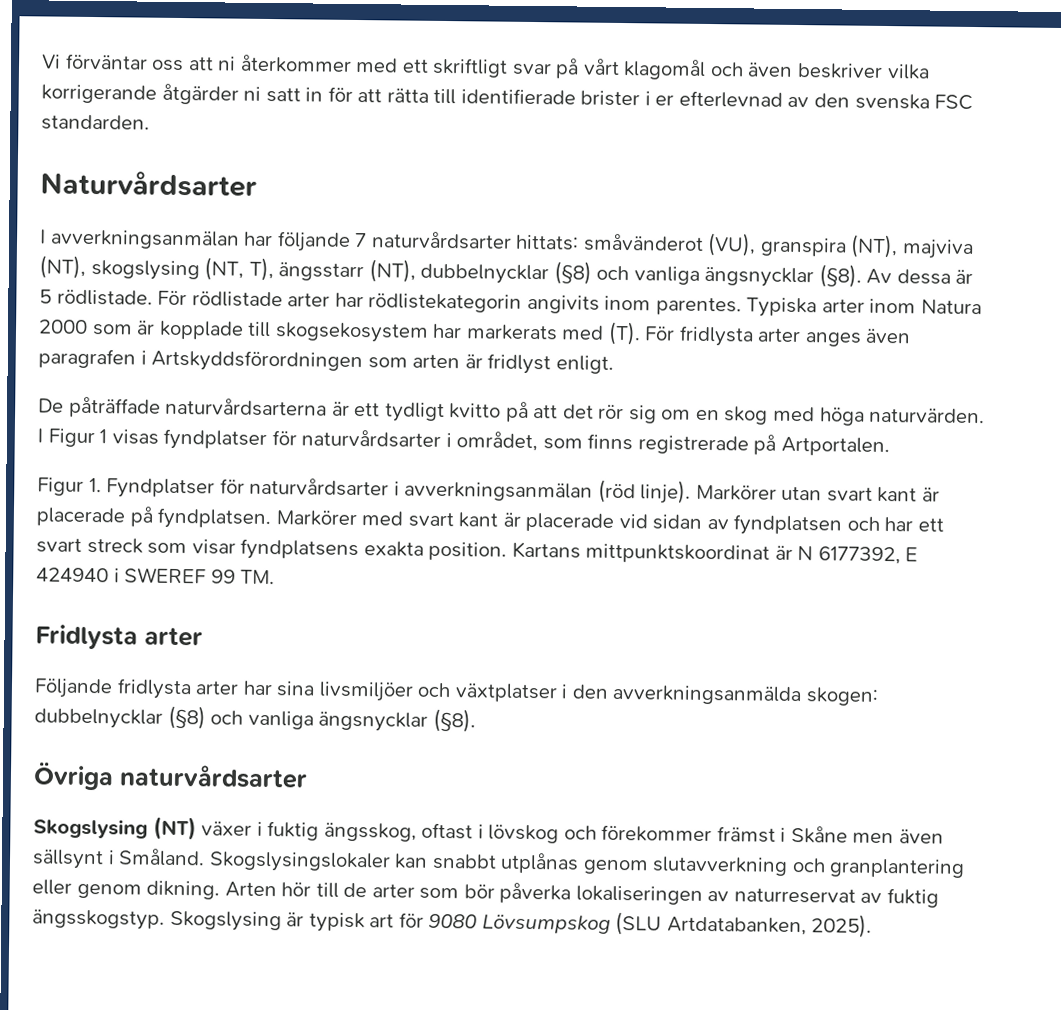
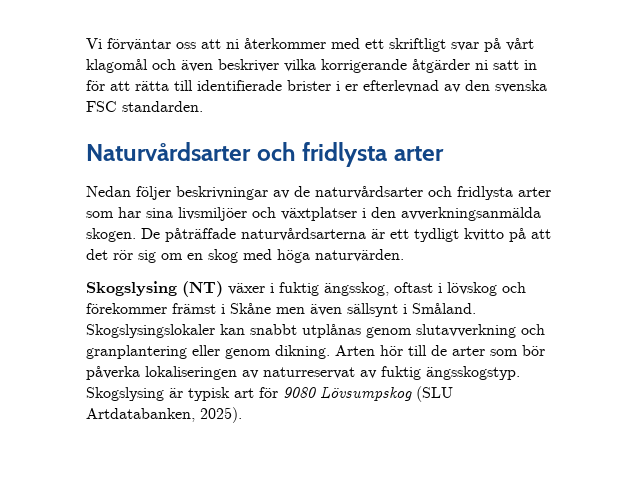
[40,229,974,260] [39,255,974,288] [39,289,982,318] [38,319,912,347] [38,348,614,375] // I avverkningsanmälan har följande 7 naturvårdsarter hittats: småvänderot (VU), granspira (NT), majviva (NT), skogslysing (NT, T), ängsstarr (NT), dubbelnycklar (§8) och vanliga ängsnycklar (§8). Av dessa är 5 rödlistade. För rödlistade arter har rödlistekategorin angivits inom parentes. Typiska arter inom Natura 2000 som är kopplade till skogsekosystem har markerats med (T). För fridlysta arter anges även paragrafen i Artskyddsförordningen som arten är fridlyst enligt. // -> [256,142,444,167] [86,186,551,200] [86,207,541,221] [86,228,136,242] och fridlysta arter // Nedan följer beskrivningar av de naturvårdsarter och fridlysta arter som har sina livsmiljöer och växtplatser i den avverkningsanmälda skogen.
[37,428,890,457] [37,477,940,504] [36,506,945,536] [36,537,919,565] [36,567,276,585] [35,624,203,650] [34,678,879,706] [34,705,476,733] [33,762,308,791] I Figur 1 visas fyndplatser för naturvårdsarter i området, som finns registrerade på Artportalen. // Figur 1. Fyndplatser för naturvårdsarter i avverkningsanmälan (röd linje). Markörer utan svart kant är placerade på fyndplatsen. Markörer med svart kant är placerade vid sidan av fyndplatsen och har ett svart streck som visar fyndplatsens exakta position. Kartans mittpunktskoordinat är N 6177392, E 424940 i SWEREF 99 TM. // Fridlysta arter // Följande fridlysta arter har sina livsmiljöer och växtplatser i den avverkningsanmälda skogen: dubbelnycklar (§8) och vanliga ängsnycklar (§8). // Övriga naturvårdsarter -> (404, 255) none

